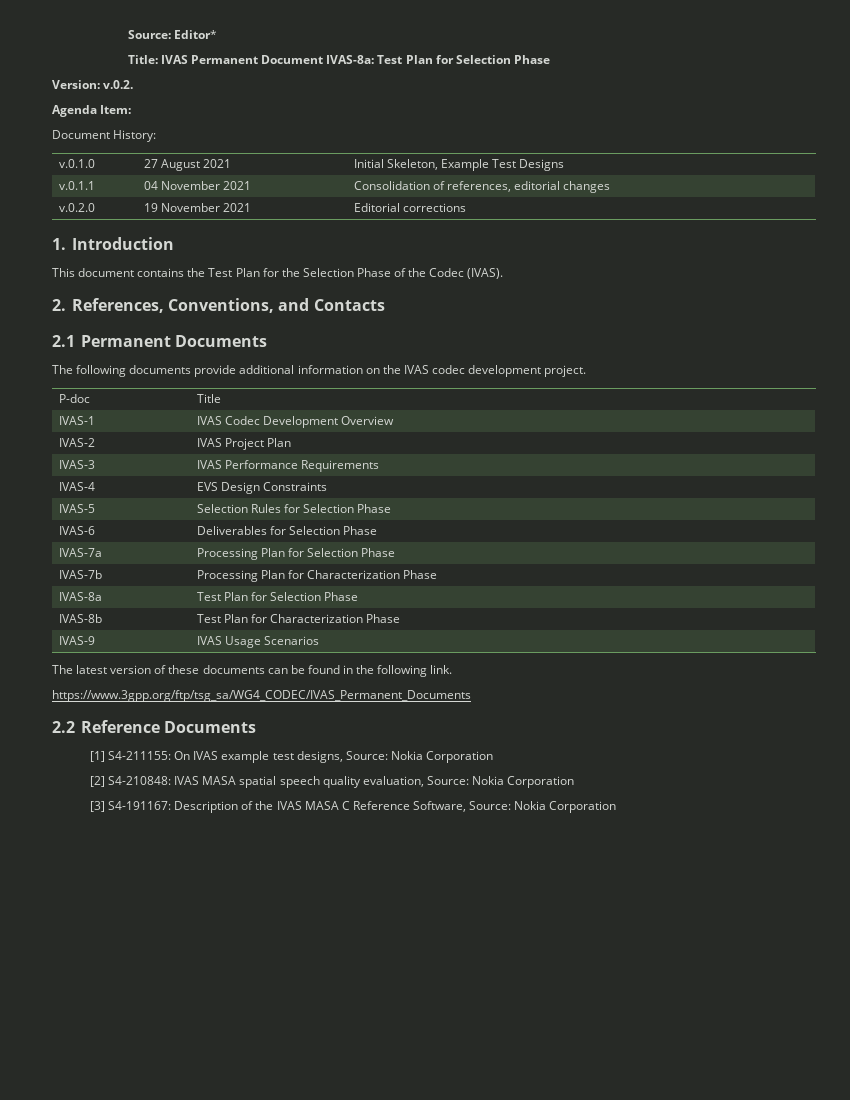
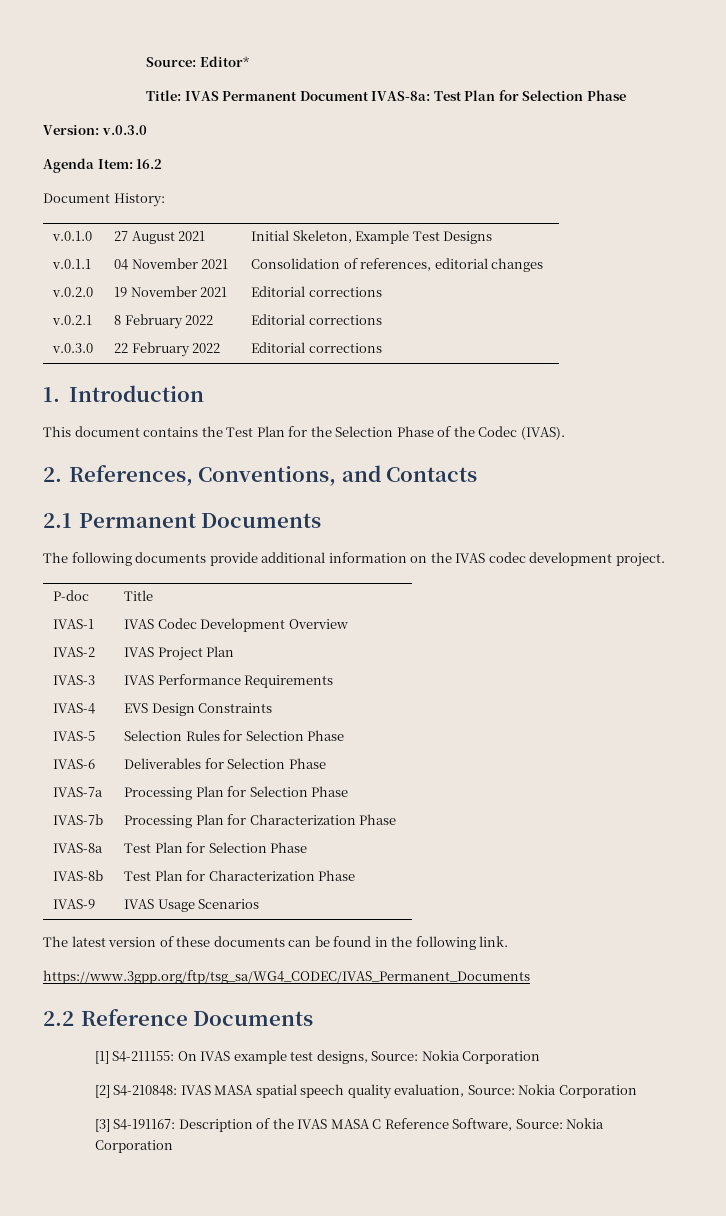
[103,80,134,89] v.0.2. -> [101,125,147,135] v.0.3.0
(132, 109) none -> [136,159,163,169] 16.2
(466, 207) none -> [52,315,93,325] [114,314,214,329] [251,314,382,325] [52,343,94,353] [114,342,221,357] [251,342,382,353] // v.0.2.1 | 8 February 2022 | Editorial corrections // v.0.3.0 | 22 February 2022 | Editorial corrections

